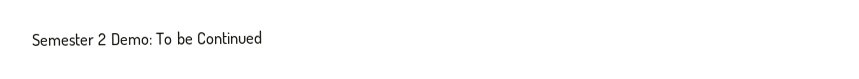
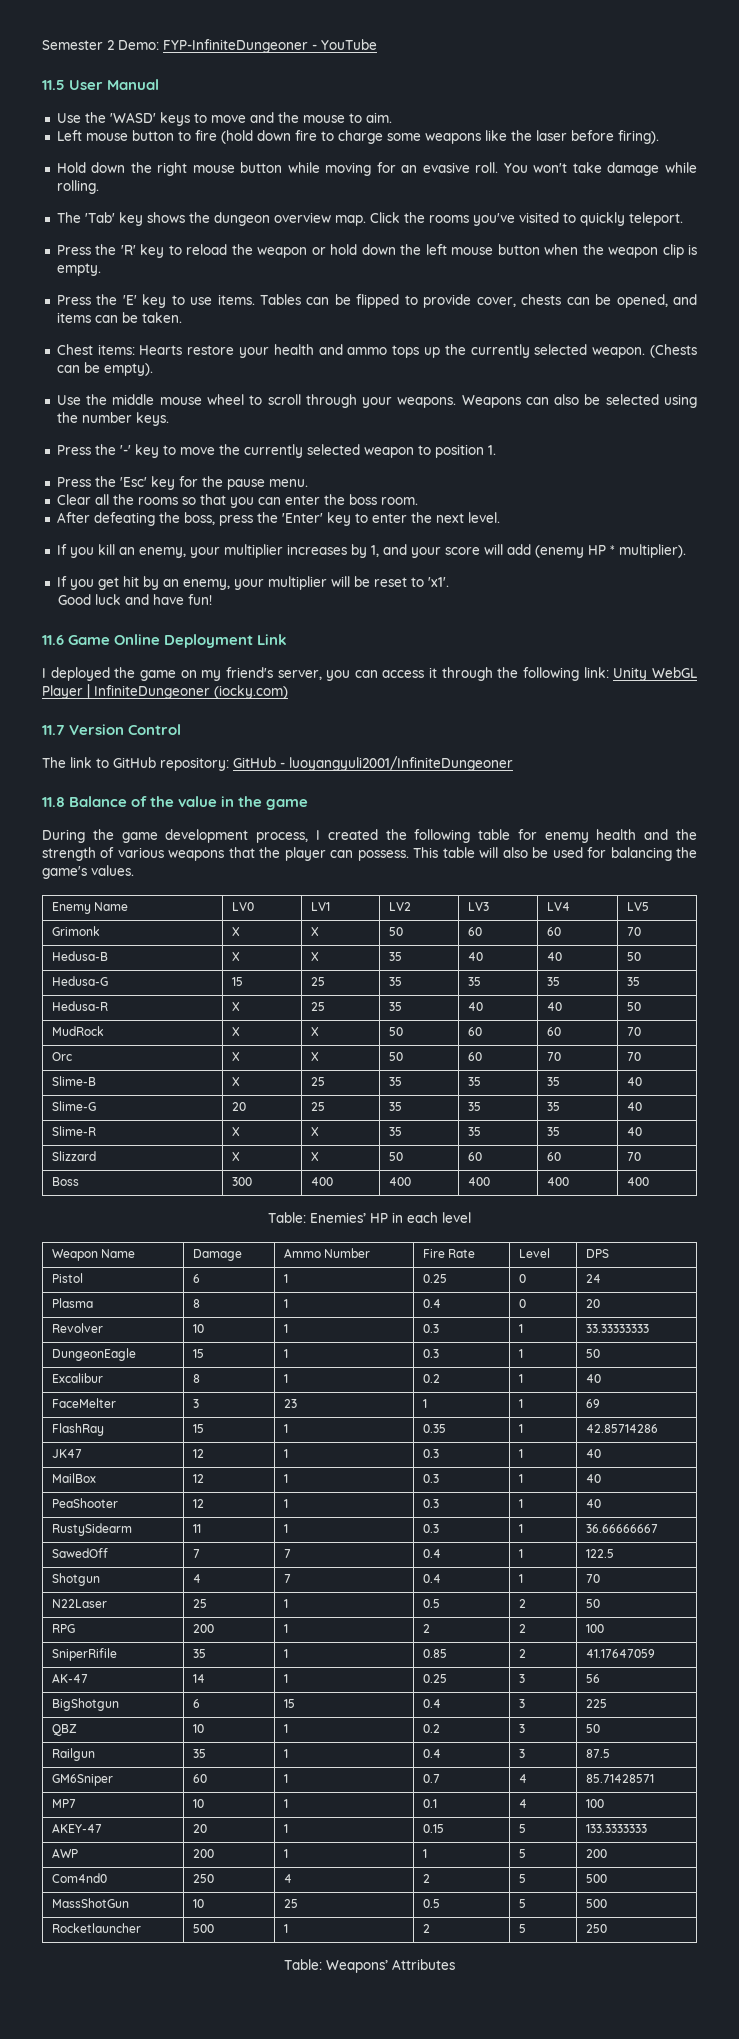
[155,30,264,45] To be Continued -> [163,39,377,53] [42,79,160,90] [56,112,392,126] [56,130,659,144] [56,162,697,176] [56,180,99,194] [56,212,683,226] [56,244,698,258] [56,263,101,276] [56,294,698,308] [56,312,182,323] [56,344,697,358] [56,362,153,376] [56,394,697,408] [56,412,169,426] [56,444,496,458] [56,476,308,490] [56,494,418,508] [56,512,500,526] [56,544,686,558] [56,576,449,590] [57,594,212,605] [42,634,288,648] [42,667,697,681] [42,684,288,699] [42,724,182,735] [42,756,513,771] [42,796,309,810] [42,829,698,843] [42,847,698,861] [42,865,134,879] [51,902,128,914] [231,902,254,911] [310,902,330,911] [388,902,411,911] [467,902,489,911] [546,902,570,911] [626,902,649,911] [51,926,100,936] [231,927,240,936] [310,927,319,936] [388,927,403,936] [467,927,482,936] [546,927,561,936] [626,927,641,936] [51,951,108,961] [231,952,240,961] [310,952,319,961] [388,952,402,961] [467,952,483,961] [546,952,562,961] [626,952,641,961] [51,976,108,986] [231,977,243,986] [310,977,325,986] [388,977,402,986] [467,977,481,986] [546,977,560,986] [626,977,640,986] [51,1001,108,1011] [231,1002,240,1011] [310,1002,325,1011] [388,1002,402,1011] [467,1002,483,1011] [546,1002,562,1011] [626,1002,641,1011] [51,1026,104,1036] [231,1027,240,1036] [310,1027,319,1036] [388,1027,403,1036] [467,1027,482,1036] [546,1027,561,1036] [626,1027,641,1036] [51,1052,72,1061] [231,1052,240,1061] [310,1052,319,1061] [388,1052,403,1061] [467,1052,482,1061] [546,1052,561,1061] [626,1052,641,1061] [51,1076,96,1086] [231,1077,240,1086] [310,1077,325,1086] [388,1077,402,1086] [467,1077,481,1086] [546,1077,560,1086] [626,1077,642,1086] [51,1101,96,1111] [231,1102,246,1111] [310,1102,325,1111] [388,1102,402,1111] [467,1102,481,1111] [546,1102,560,1111] [626,1102,642,1111] [51,1126,96,1136] [231,1127,240,1136] [310,1127,319,1136] [388,1127,402,1136] [467,1127,481,1136] [546,1127,560,1136] [626,1127,642,1136] [51,1151,96,1161] [231,1152,240,1161] [310,1152,319,1161] [388,1152,403,1161] [467,1152,482,1161] [546,1152,561,1161] [626,1152,641,1161] [51,1177,79,1186] [231,1177,252,1186] [310,1177,333,1186] [388,1177,411,1186] [467,1177,490,1186] [546,1177,569,1186] [626,1177,649,1186] [268,1212,471,1223] [51,1249,135,1261] [192,1249,242,1261] [283,1248,370,1258] [422,1249,475,1258] [518,1248,550,1258] [585,1249,609,1258] [51,1273,83,1283] [192,1274,200,1283] [283,1274,288,1283] [422,1274,447,1283] [518,1274,526,1283] [585,1274,601,1283] [51,1298,93,1308] [192,1299,200,1308] [283,1299,288,1308] [422,1299,441,1308] [518,1299,526,1308] [585,1299,600,1308] [51,1323,103,1333] [192,1324,204,1333] [283,1324,288,1333] [422,1324,439,1333] [518,1324,523,1333] [585,1324,649,1333] [51,1348,136,1361] [192,1349,204,1358] [283,1349,288,1358] [422,1349,439,1358] [518,1349,523,1358] [585,1349,600,1358] [51,1373,103,1383] [192,1374,200,1383] [283,1374,288,1383] [422,1374,440,1383] [518,1374,523,1383] [585,1374,601,1383] [51,1398,116,1408] [192,1399,199,1408] [283,1399,297,1408] [422,1399,427,1408] [518,1399,523,1408] [585,1399,600,1408] [51,1423,104,1436] [192,1424,204,1433] [283,1424,288,1433] [422,1424,446,1433] [518,1424,523,1433] [585,1424,658,1433] [51,1449,82,1458] [192,1449,204,1458] [283,1449,288,1458] [422,1449,439,1458] [518,1449,523,1458] [585,1449,601,1458] [51,1473,96,1483] [192,1474,204,1483] [283,1474,288,1483] [422,1474,439,1483] [518,1474,523,1483] [585,1474,601,1483] [51,1498,118,1508] [192,1499,204,1508] [283,1499,288,1508] [422,1499,439,1508] [518,1499,523,1508] [585,1499,601,1508] [51,1523,132,1536] [192,1524,201,1533] [283,1524,288,1533] [422,1524,439,1533] [518,1524,523,1533] [585,1524,658,1533] [51,1548,108,1558] [192,1549,200,1558] [283,1549,291,1558] [422,1549,441,1558] [518,1549,523,1558] [585,1549,614,1558] [51,1573,100,1586] [192,1574,201,1583] [283,1574,291,1583] [422,1574,441,1583] [518,1574,523,1583] [585,1574,600,1583] [51,1599,107,1608] [192,1599,207,1608] [283,1599,288,1608] [422,1599,440,1608] [518,1599,526,1608] [585,1599,600,1608] [51,1624,75,1633] [192,1624,214,1633] [283,1624,288,1633] [422,1624,430,1633] [518,1624,526,1633] [585,1624,604,1633] [51,1648,117,1661] [192,1649,206,1658] [283,1649,288,1658] [422,1649,447,1658] [518,1649,526,1658] [585,1649,655,1658] [51,1673,88,1683] [192,1674,205,1683] [283,1674,288,1683] [422,1674,447,1683] [518,1674,525,1683] [585,1674,600,1683] [51,1698,119,1711] [192,1699,200,1708] [283,1699,295,1708] [422,1699,441,1708] [518,1699,525,1708] [585,1699,607,1708] [51,1724,77,1736] [192,1724,204,1733] [283,1724,288,1733] [422,1724,440,1733] [518,1724,525,1733] [585,1724,600,1733] [51,1748,95,1761] [192,1749,206,1758] [283,1749,288,1758] [422,1749,441,1758] [518,1749,525,1758] [585,1749,610,1758] [51,1774,113,1786] [192,1774,207,1783] [283,1774,288,1783] [422,1774,440,1783] [518,1774,527,1783] [585,1774,654,1783] [51,1799,76,1808] [192,1799,204,1808] [283,1799,288,1808] [422,1799,437,1808] [518,1799,527,1808] [585,1799,604,1808] [51,1823,102,1833] [192,1824,207,1833] [283,1824,288,1833] [422,1824,444,1833] [518,1824,526,1833] [585,1824,647,1833] [51,1848,78,1858] [192,1849,214,1858] [283,1849,288,1858] [422,1849,427,1858] [518,1849,526,1858] [585,1849,607,1858] [51,1873,107,1883] [192,1874,214,1883] [283,1874,292,1883] [422,1874,430,1883] [518,1874,526,1883] [585,1874,607,1883] [51,1898,129,1908] [192,1899,204,1908] [283,1899,298,1908] [422,1899,440,1908] [518,1899,526,1908] [585,1899,607,1908] [51,1923,141,1933] [192,1924,214,1933] [283,1924,288,1933] [422,1924,430,1933] [518,1924,526,1933] [585,1924,607,1933] [284,1959,455,1973] FYP-InfiniteDungeoner - YouTube // 11.5 User Manual // Use the 'WASD' keys to move and the mouse to aim. // Left mouse button to fire (hold down fire to charge some weapons like the laser before firing). // Hold down the right mouse button while moving for an evasive roll. You won't take damage while rolling. // The 'Tab' key shows the dungeon overview map. Click the rooms you've visited to quickly teleport. // Press the 'R' key to reload the weapon or hold down the left mouse button when the weapon clip is empty. // Press the 'E' key to use items. Tables can be flipped to provide cover, chests can be opened, and items can be taken. // Chest items: Hearts restore your health and ammo tops up the currently selected weapon. (Chests can be empty). // Use the middle mouse wheel to scroll through your weapons. Weapons can also be selected using the number keys. // Press the '-' key to move the currently selected weapon to position 1. // Press the 'Esc' key for the pause menu. // Clear all the rooms so that you can enter the boss room. // After defeating the boss, press the 'Enter' key to enter the next level. // If you kill an enemy, your multiplier increases by 1, and your score will add (enemy HP * multiplier). // If you get hit by an enemy, your multiplier will be reset to 'x1'. // Good luck and have fun! // 11.6 Game Online Deployment Link // I deployed the game on my friend's server, you can access it through the following link: Unity WebGL Player | InfiniteDungeoner (iocky.com) // 11.7 Version Control // The link to GitHub repository: GitHub - luoyangyuli2001/InfiniteDungeoner // 11.8 Balance of the value in the game // During the game development process, I created the following table for enemy health and the strength of various weapons that the player can possess. This table will also be used for balancing the game's values. // Enemy Name | LV0 | LV1 | LV2 | LV3 | LV4 | LV5 // Grimonk | X | X | 50 | 60 | 60 | 70 // Hedusa-B | X | X | 35 | 40 | 40 | 50 // Hedusa-G | 15 | 25 | 35 | 35 | 35 | 35 // Hedusa-R | X | 25 | 35 | 40 | 40 | 50 // MudRock | X | X | 50 | 60 | 60 | 70 // Orc | X | X | 50 | 60 | 70 | 70 // Slime-B | X | 25 | 35 | 35 | 35 | 40 // Slime-G | 20 | 25 | 35 | 35 | 35 | 40 // Slime-R | X | X | 35 | 35 | 35 | 40 // Slizzard | X | X | 50 | 60 | 60 | 70 // Boss | 300 | 400 | 400 | 400 | 400 | 400 // Table: Enemies’ HP in each level // Weapon Name | Damage | Ammo Number | Fire Rate | Level | DPS // Pistol | 6 | 1 | 0.25 | 0 | 24 // Plasma | 8 | 1 | 0.4 | 0 | 20 // Revolver | 10 | 1 | 0.3 | 1 | 33.33333333 // DungeonEagle | 15 | 1 | 0.3 | 1 | 50 // Excalibur | 8 | 1 | 0.2 | 1 | 40 // FaceMelter | 3 | 23 | 1 | 1 | 69 // FlashRay | 15 | 1 | 0.35 | 1 | 42.85714286 // JK47 | 12 | 1 | 0.3 | 1 | 40 // MailBox | 12 | 1 | 0.3 | 1 | 40 // PeaShooter | 12 | 1 | 0.3 | 1 | 40 // RustySidearm | 11 | 1 | 0.3 | 1 | 36.66666667 // SawedOff | 7 | 7 | 0.4 | 1 | 122.5 // Shotgun | 4 | 7 | 0.4 | 1 | 70 // N22Laser | 25 | 1 | 0.5 | 2 | 50 // RPG | 200 | 1 | 2 | 2 | 100 // SniperRifile | 35 | 1 | 0.85 | 2 | 41.17647059 // AK-47 | 14 | 1 | 0.25 | 3 | 56 // BigShotgun | 6 | 15 | 0.4 | 3 | 225 // QBZ | 10 | 1 | 0.2 | 3 | 50 // Railgun | 35 | 1 | 0.4 | 3 | 87.5 // GM6Sniper | 60 | 1 | 0.7 | 4 | 85.71428571 // MP7 | 10 | 1 | 0.1 | 4 | 100 // AKEY-47 | 20 | 1 | 0.15 | 5 | 133.3333333 // AWP | 200 | 1 | 1 | 5 | 200 // Com4nd0 | 250 | 4 | 2 | 5 | 500 // MassShotGun | 10 | 25 | 0.5 | 5 | 500 // Rocketlauncher | 500 | 1 | 2 | 5 | 250 // Table: Weapons’ Attributes

